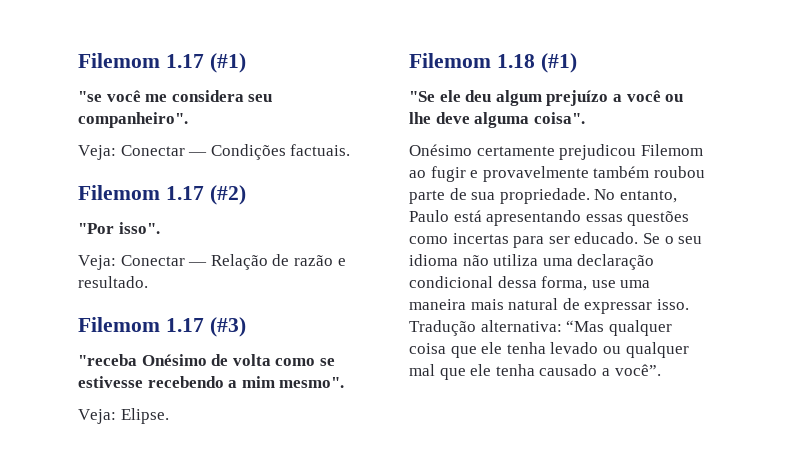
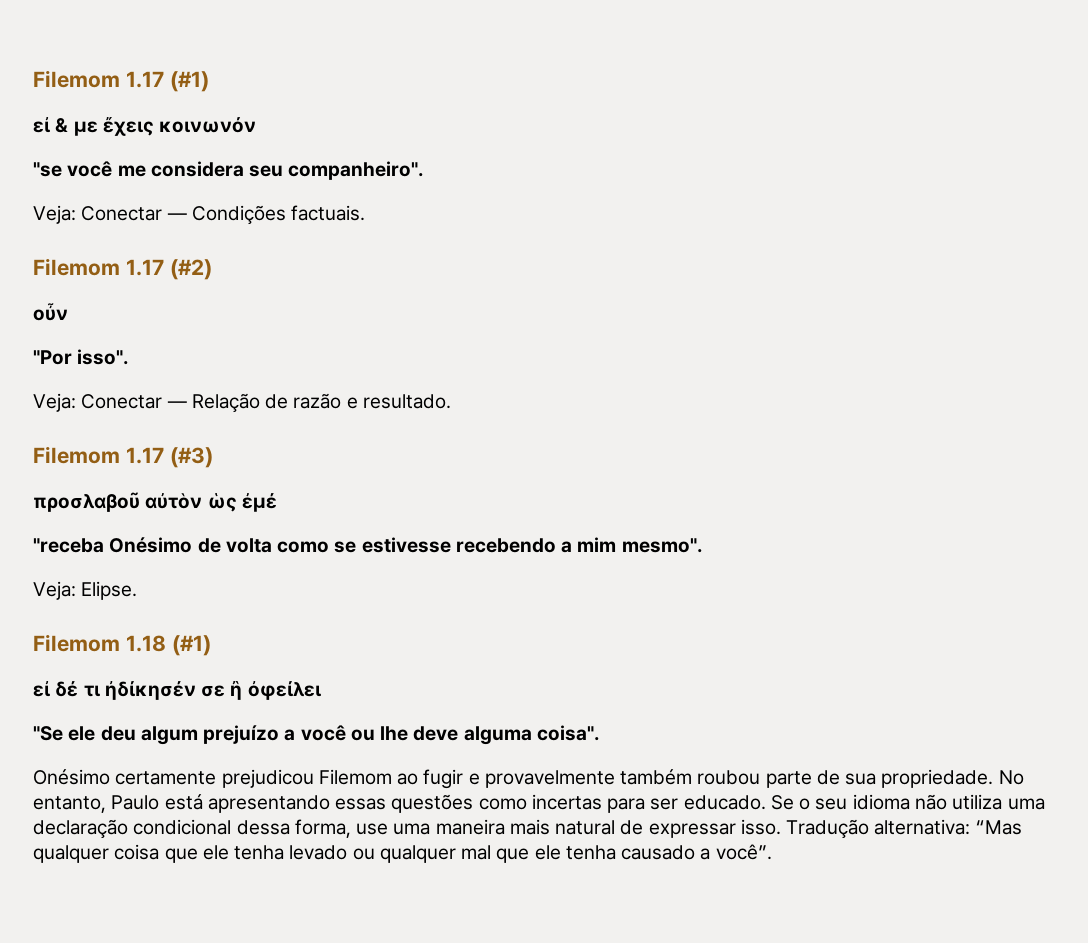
(246, 63) none -> [33,117,257,136] // εἰ & με ἔχεις κοινωνόν
(246, 195) none -> [33,303,68,321] // οὖν
(246, 327) none -> [33,492,277,512] // προσλαβοῦ αὐτὸν ὡς ἐμέ
(577, 63) none -> [33,681,321,700] // εἰ δέ τι ἠδίκησέν σε ἢ ὀφείλει

